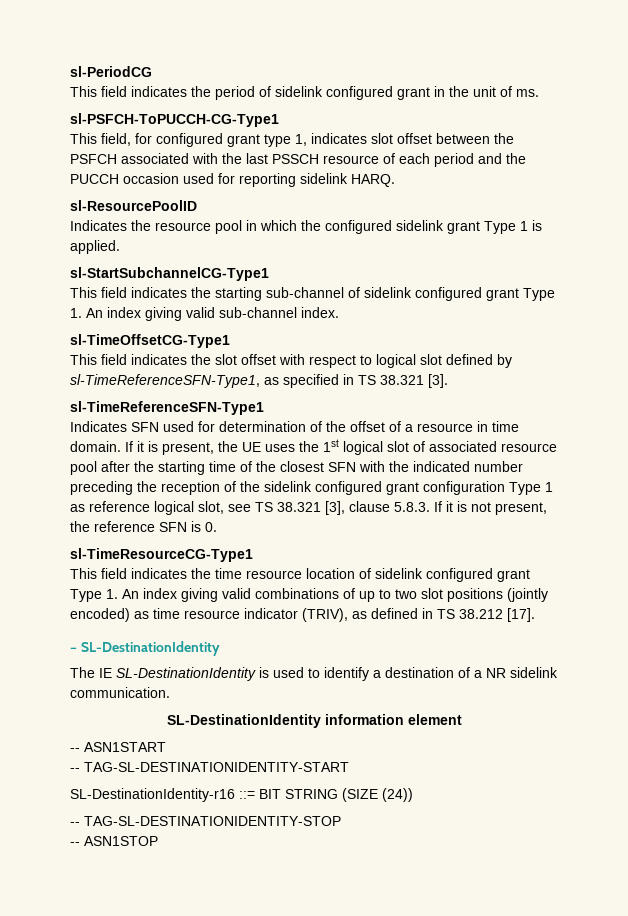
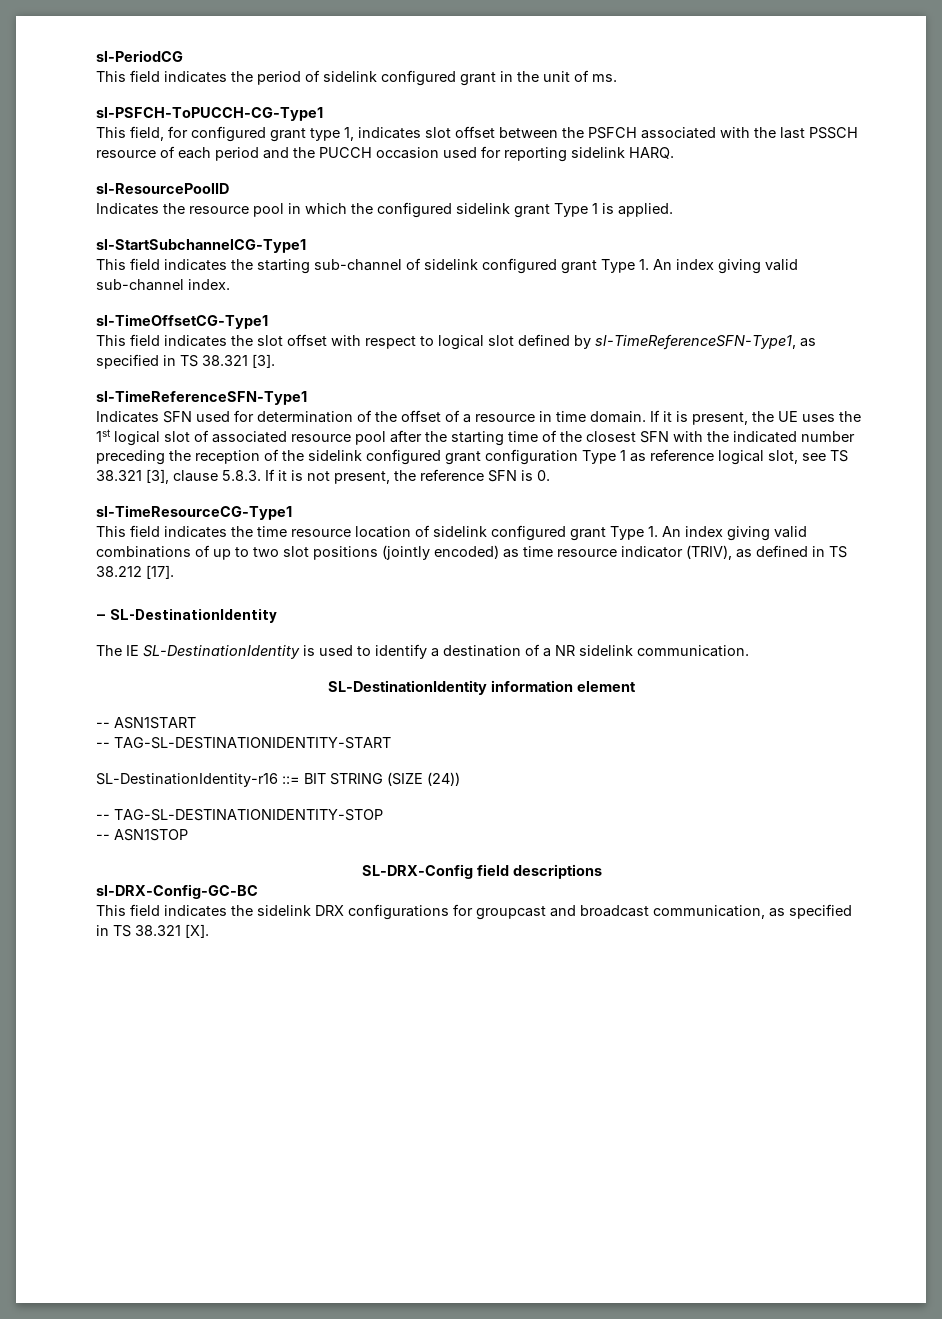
(158, 841) none -> [361,864,602,879] [96,884,258,899] [96,904,852,920] [96,924,209,938] // SL-DRX-Config field descriptions // sl-DRX-Config-GC-BC // This field indicates the sidelink DRX configurations for groupcast and broadcast communication, as specified in TS 38.321 [X].

